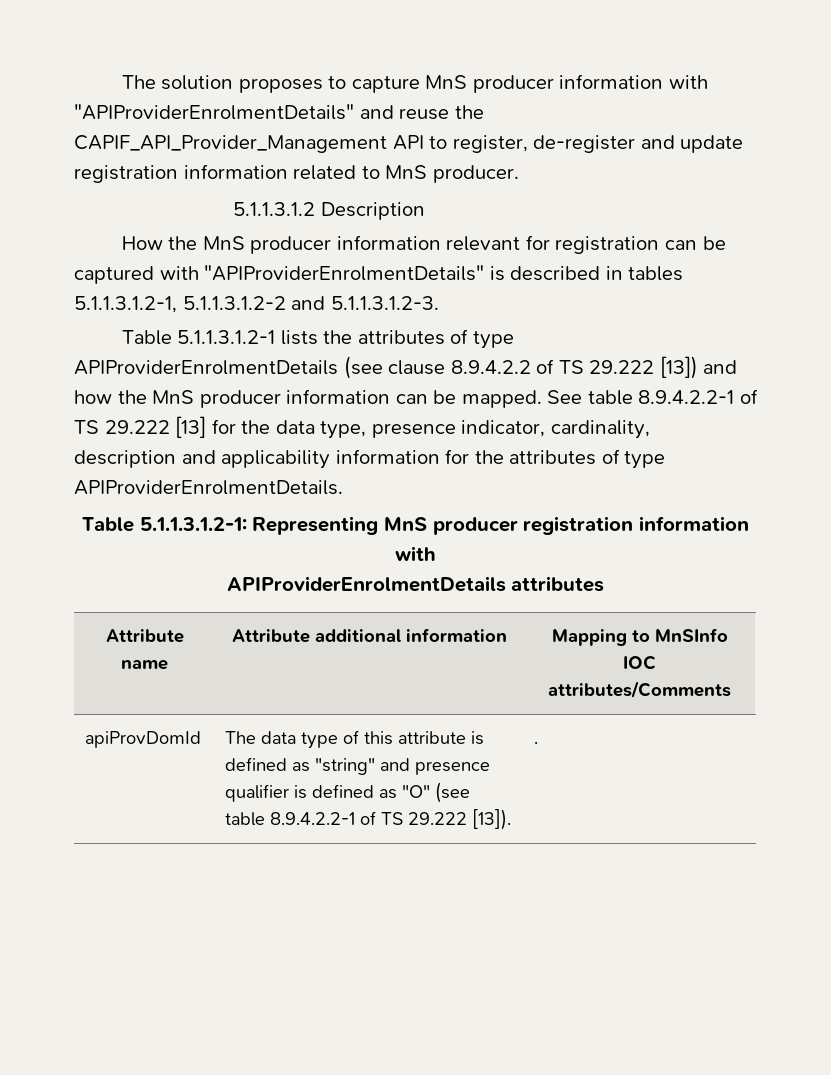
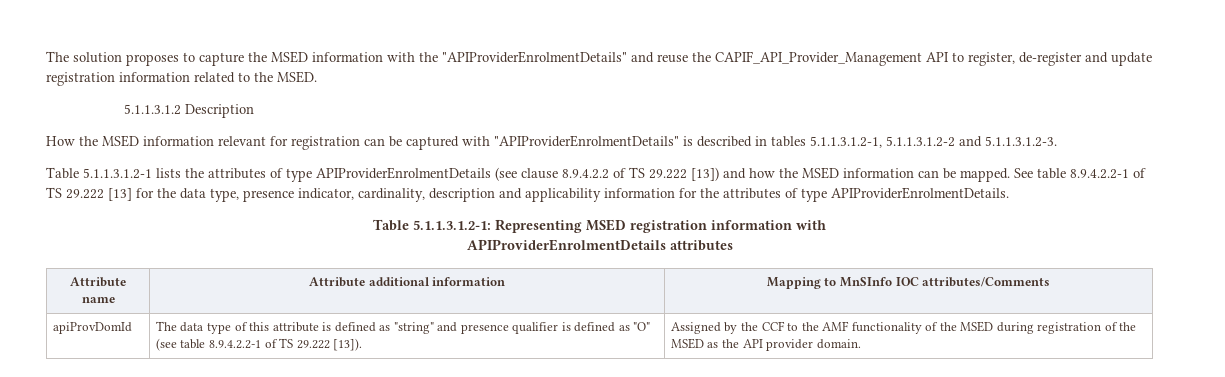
[425,74,709,93] MnS producer information with -> [248,51,438,63] the MSED information with the
[385,165,519,183] MnS producer. -> [254,71,317,83] the MSED.
[202,236,332,254] MnS producer -> [102,135,139,147] MSED
[152,390,281,408] MnS producer -> [802,167,839,179] MSED
[384,517,518,535] MnS producer -> [586,219,626,231] MSED
[534,741,539,744] . -> [670,321,1137,334] [670,338,861,351] Assigned by the CCF to the AMF functionality of the MSED during registration of the MSED as the API provider domain.

